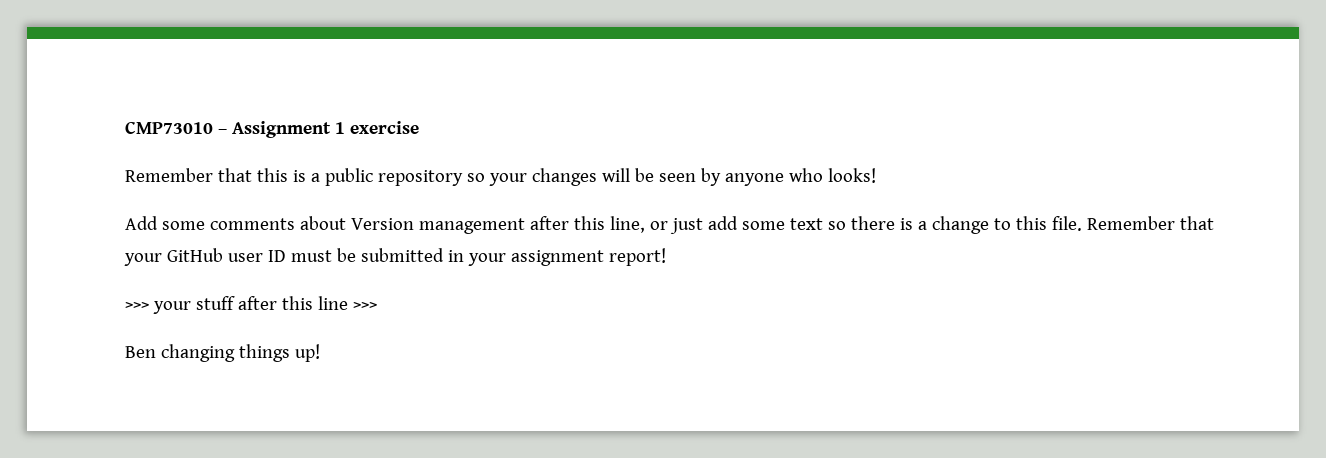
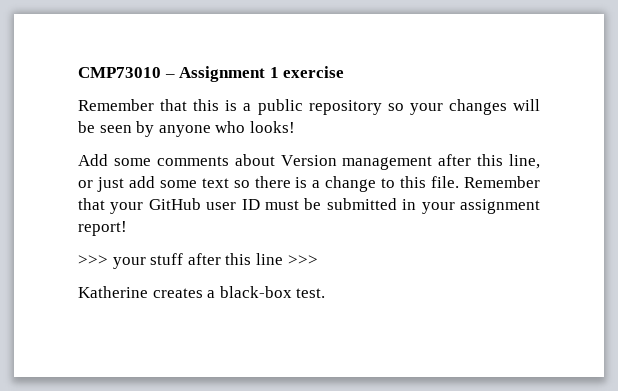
[125,344,320,362] Ben changing things up! -> [78,286,326,298] Katherine creates a black-box test.

